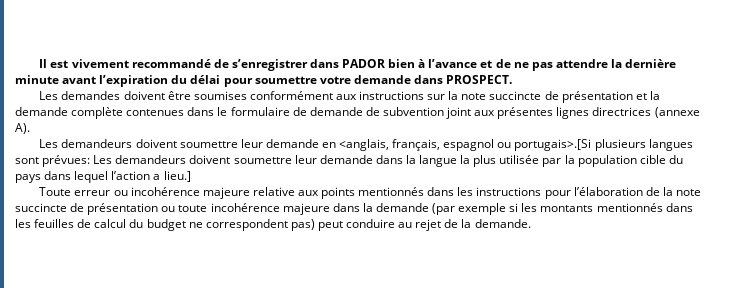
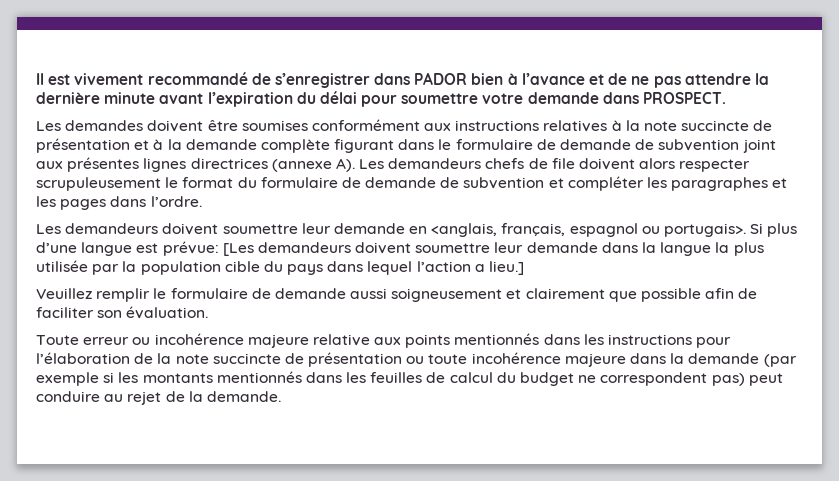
[427,94,446,100] sur -> [543,120,622,132] relatives à
(647, 96) none -> [153,139,164,150] à
[126,109,185,116] contenues -> [334,139,395,153] figurant
(30, 128) none -> [359,158,751,172] [36,176,788,191] [36,196,202,210] Les demandeurs chefs de file doivent alors respecter scrupuleusement le format du formulaire de demande de subvention et compléter les paragraphes et les pages dans l’ordre.
[514,139,693,151] [15,155,113,167] portugais>.[Si plusieurs langues sont prévues: Les -> [664,223,798,237] [36,241,254,256] portugais>. Si plus d’une langue est prévue: [Les
(191, 176) none -> [36,288,758,302] [36,306,209,319] // Veuillez remplir le formulaire de demande aussi soigneusement et clairement que possible afin de faciliter son évaluation.

